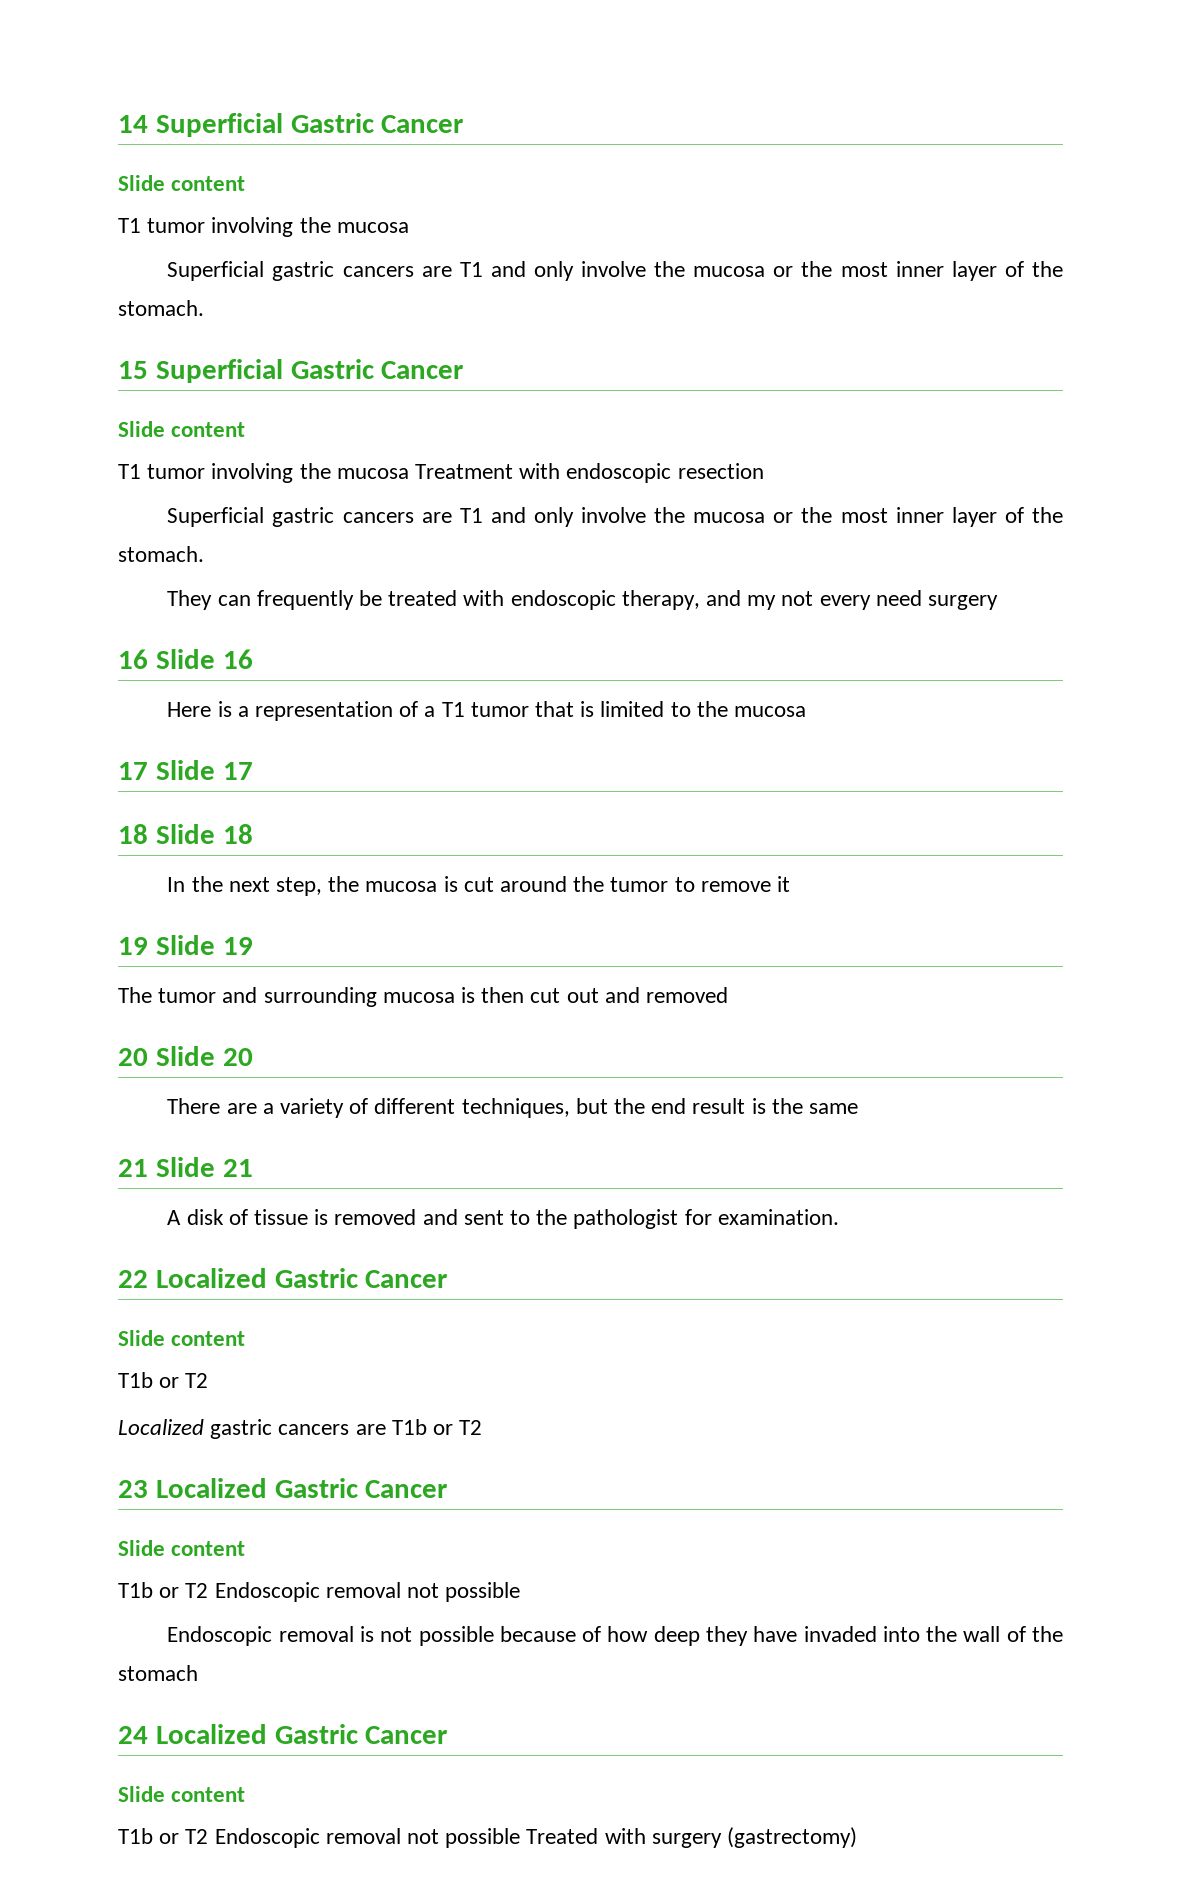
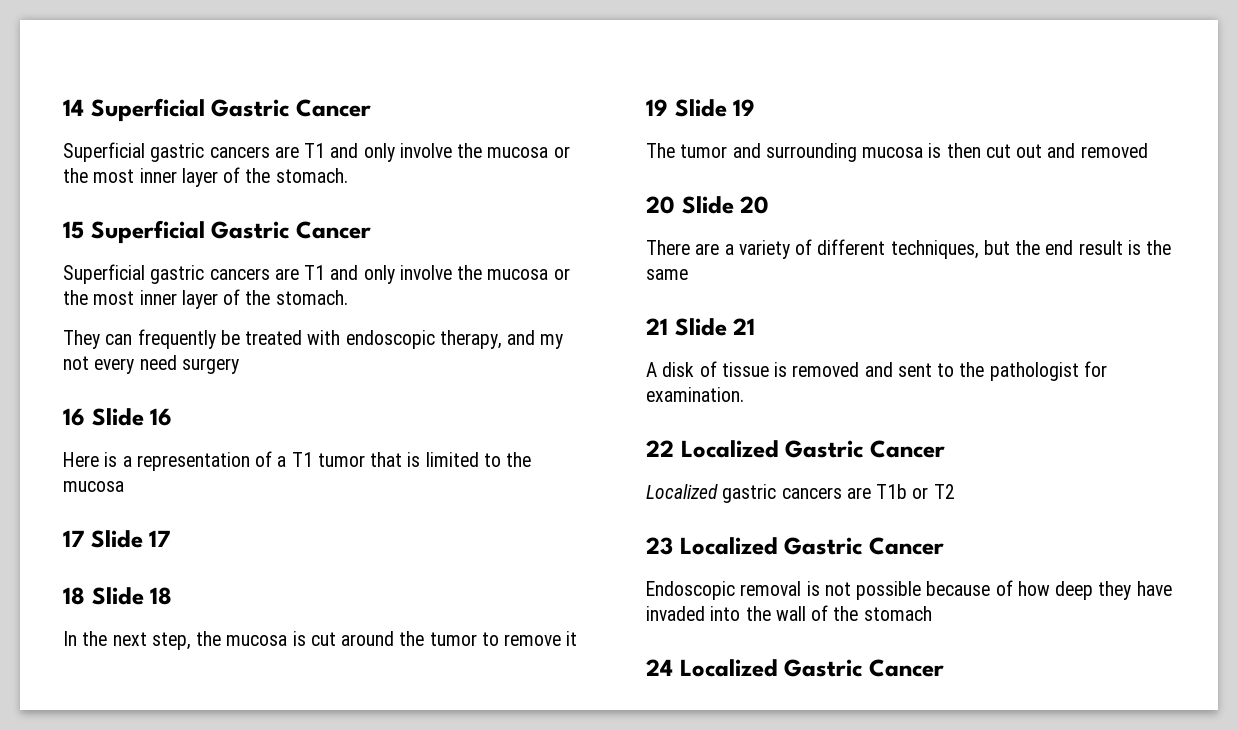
[118,175,246,191] [118,217,409,237] // Slide content // T1 tumor involving the mucosa -> (371, 108) none
[118,421,246,437] [118,463,764,483] // Slide content // T1 tumor involving the mucosa Treatment with endoscopic resection -> (371, 230) none
[118,1330,246,1346] [118,1372,209,1388] // Slide content // T1b or T2 -> (945, 449) none
[118,1540,246,1556] [118,1582,521,1602] // Slide content // T1b or T2 Endoscopic removal not possible -> (944, 546) none
[118,1786,246,1802] [118,1827,858,1848] // Slide content // T1b or T2 Endoscopic removal not possible Treated with surgery (gastrectomy) -> (944, 668) none

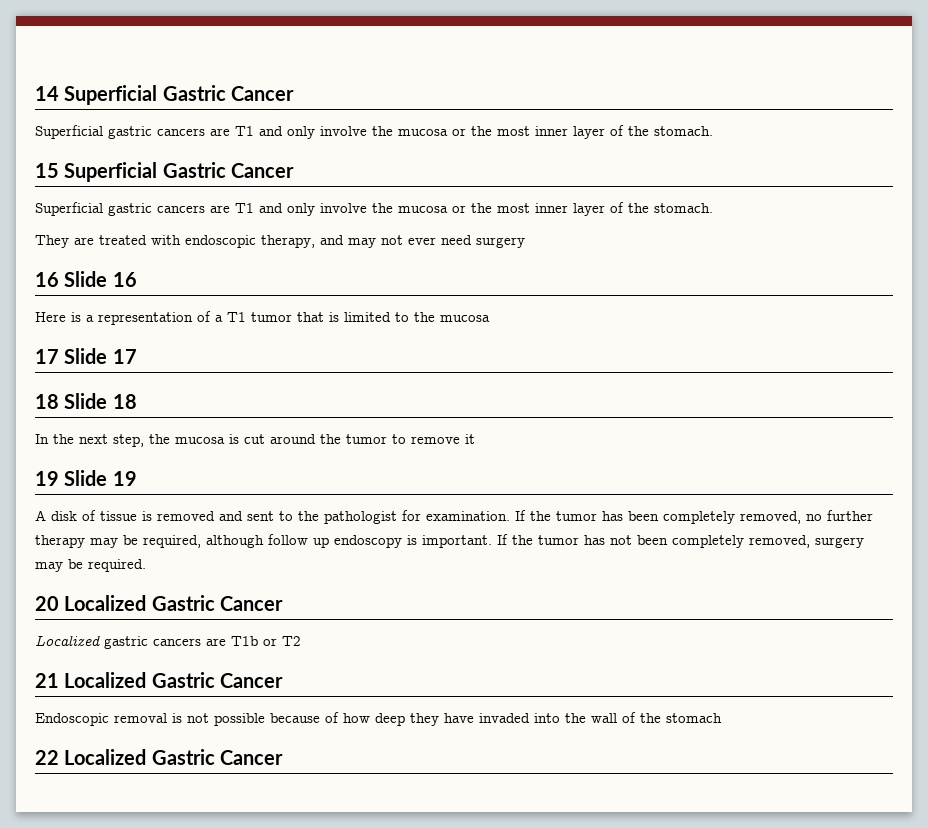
[105,329,240,349] can frequently be -> [74,237,94,245] are
[540,334,564,349] [63,356,135,374] my not every -> [348,235,436,248] may not ever
[646,143,1148,162] [646,196,770,214] [646,239,1172,259] [646,269,688,280] [646,318,756,336] // The tumor and surrounding mucosa is then cut out and removed // 20 Slide 20 // There are a variety of different techniques, but the end result is the same // 21 Slide 21 -> (137, 478) none
[646,440,674,457] // 22 -> [515,510,873,524] [35,534,864,548] [35,559,146,572] [35,596,59,611] If the tumor has been completely removed, no further therapy may be required, although follow up endoscopy is important. If the tumor has not been completely removed, surgery may be required. // 20
[646,537,673,555] 23 -> [35,673,59,688] 21
[646,659,673,676] 24 -> [35,750,59,765] 22

